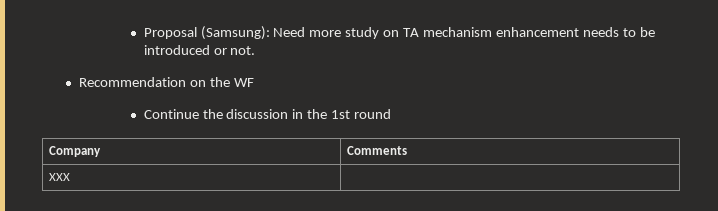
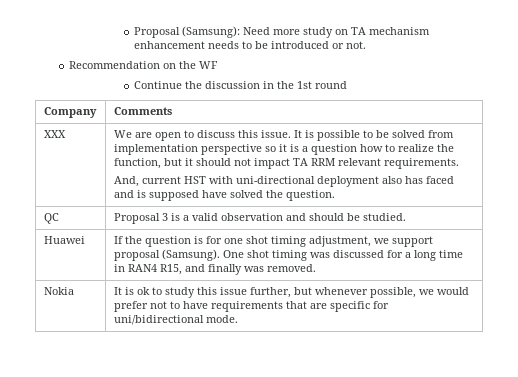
(71, 177) none -> [113,130,454,141] [113,144,454,155] [113,158,459,169] [113,176,454,187] [113,190,335,201] [43,213,59,224] [113,213,406,224] [43,236,85,244] [113,236,433,247] [113,249,463,261] [113,264,316,275] [43,287,74,295] [113,287,469,298] [113,301,389,312] [113,315,238,325] We are open to discuss this issue. It is possible to be solved from implementation perspective so it is a question how to realize the function, but it should not impact TA RRM relevant requirements. // And, current HST with uni-directional deployment also has faced and is supposed have solved the question. // QC | Proposal 3 is a valid observation and should be studied. // Huawei | If the question is for one shot timing adjustment, we support proposal (Samsung). One shot timing was discussed for a long time in RAN4 R15, and finally was removed. // Nokia | It is ok to study this issue further, but whenever possible, we would prefer not to have requirements that are specific for uni/bidirectional mode.

